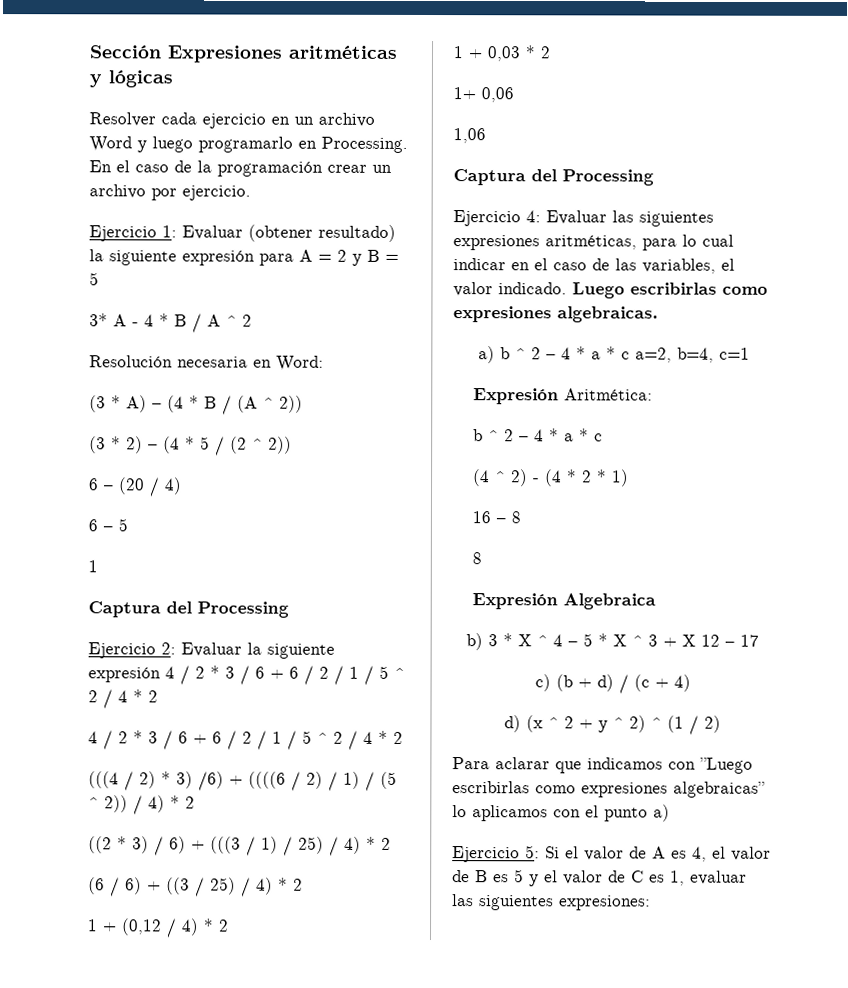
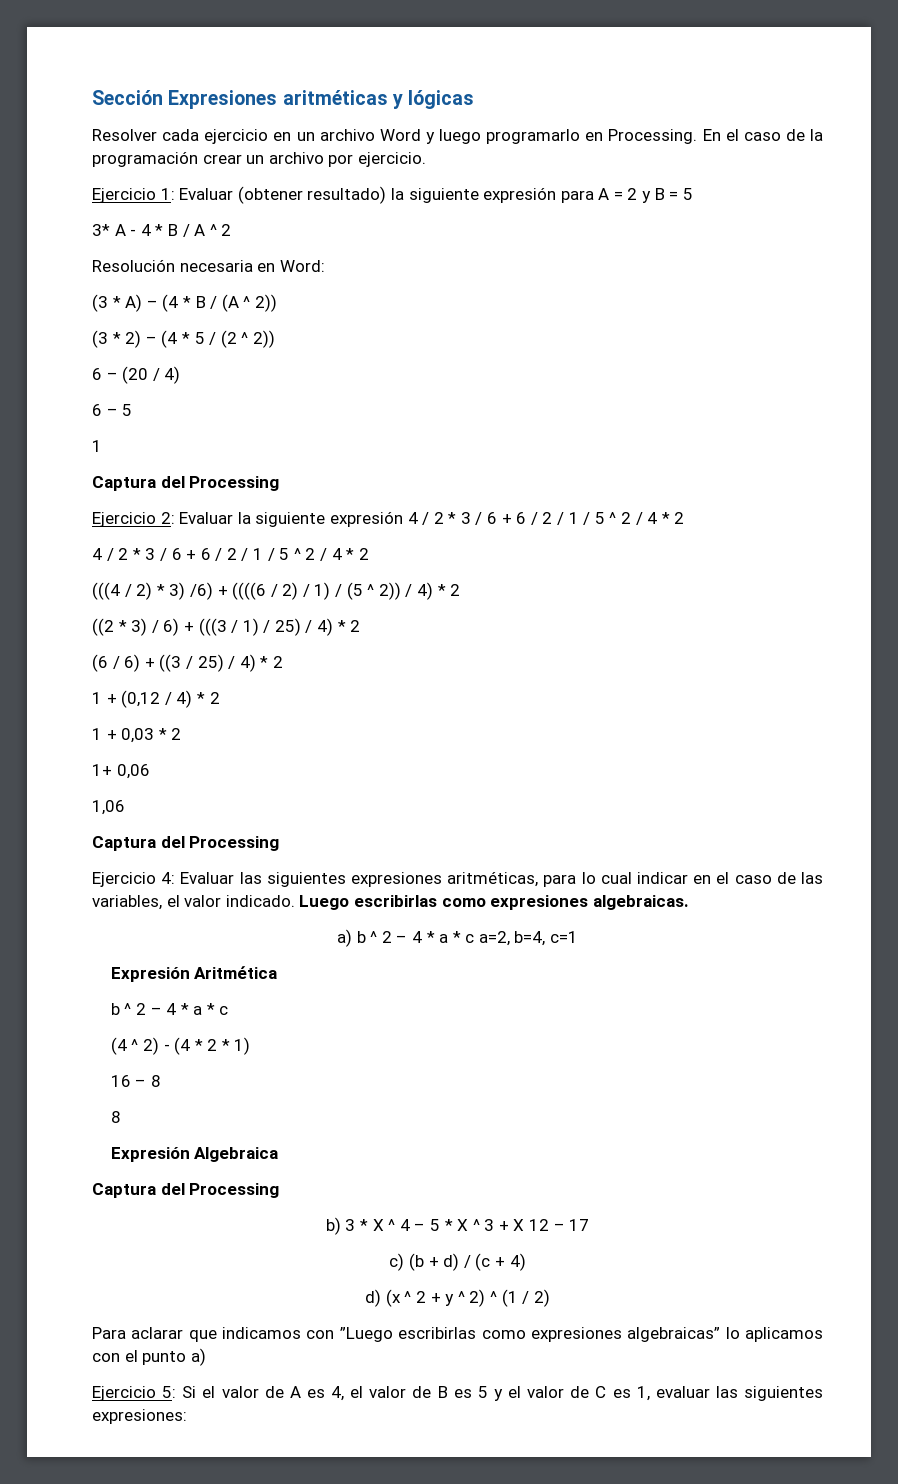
[563,388,653,401] Aritmética: -> [194,966,278,979] Aritmética
(656, 601) none -> [92,1183,280,1198] // Captura del Processing

